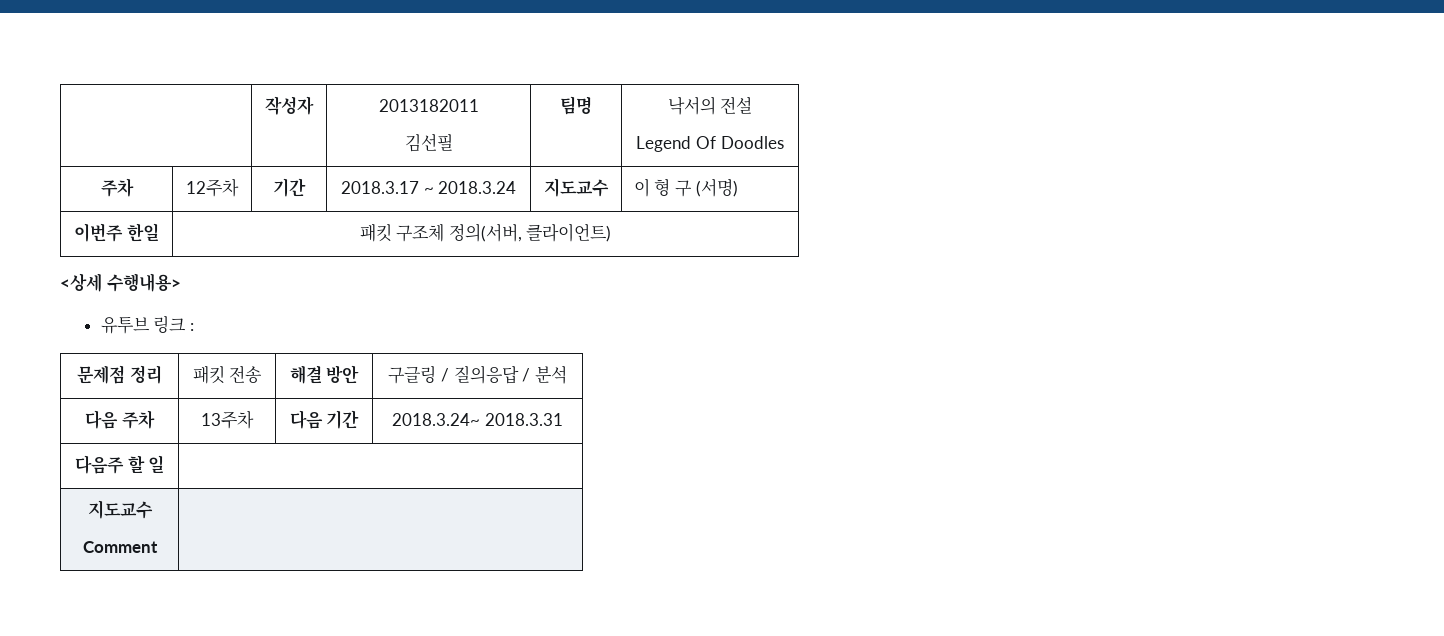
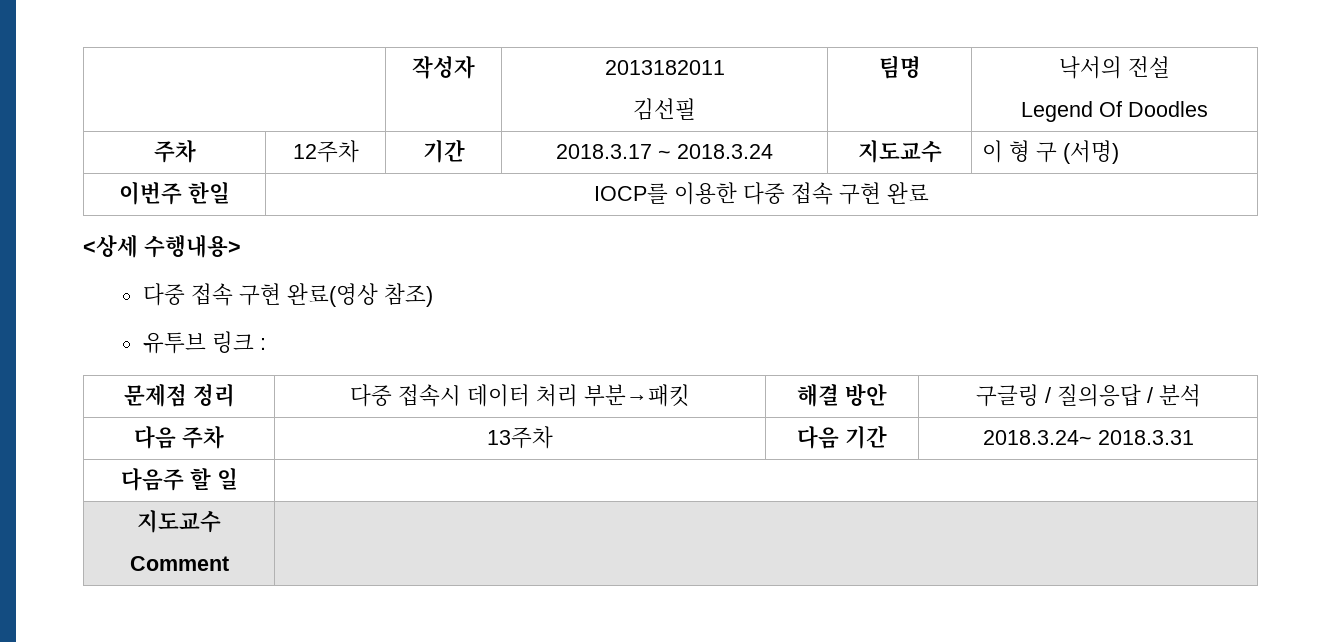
[359,223,612,242] [60,273,181,292] 패킷 구조체 정의(서버, 클라이언트) // <상세 수행내용> -> [594,182,929,205] [83,235,241,258] [142,283,433,307] IOCP를 이용한 다중 접속 구현 완료 // <상세 수행내용> // 다중 접속 구현 완료(영상 참조)
[192,365,263,384] 패킷 전송 -> [350,384,690,407] 다중 접속시 데이터 처리 부분→패킷

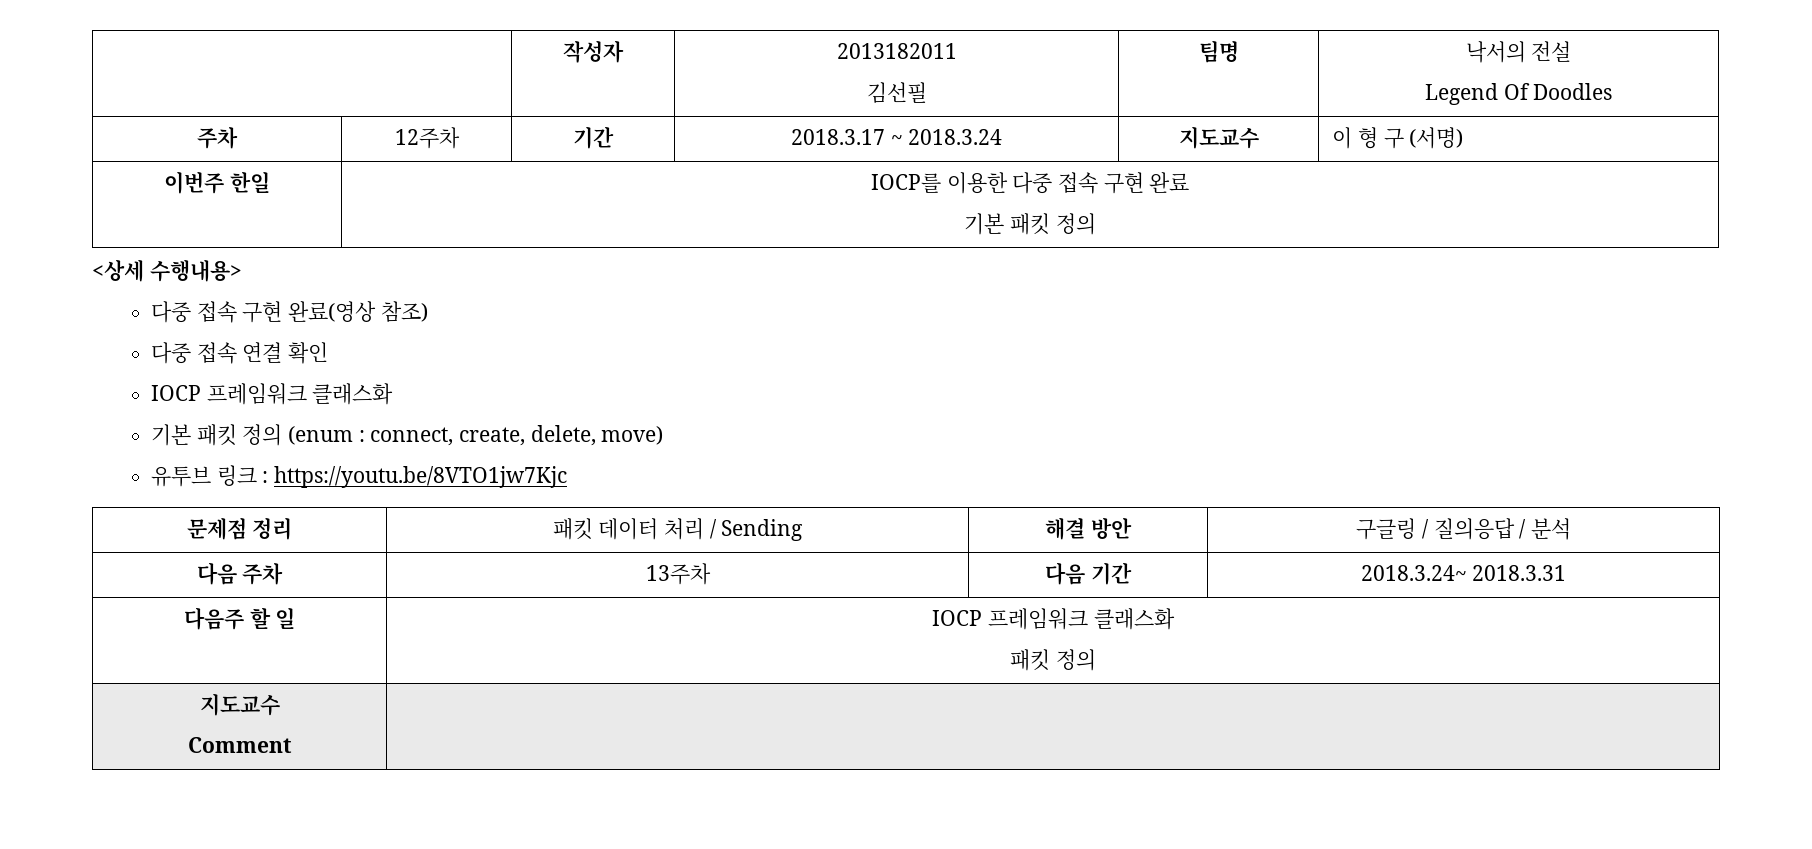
(929, 193) none -> [964,213,1096,235] // 기본 패킷 정의
(433, 295) none -> [151,342,329,364] [151,383,394,405] [151,424,664,446] // 다중 접속 연결 확인 // IOCP 프레임워크 클래스화 // 기본 패킷 정의 (enum : connect, create, delete, move)
(266, 344) none -> [274,466,568,488] https://youtu.be/8VTO1jw7Kjc
[350,384,690,407] 다중 접속시 데이터 처리 부분→패킷 -> [552,518,804,541] 패킷 데이터 처리 / Sending
(238, 479) none -> [932,608,1175,630] [1010,649,1096,671] IOCP 프레임워크 클래스화 // 패킷 정의

